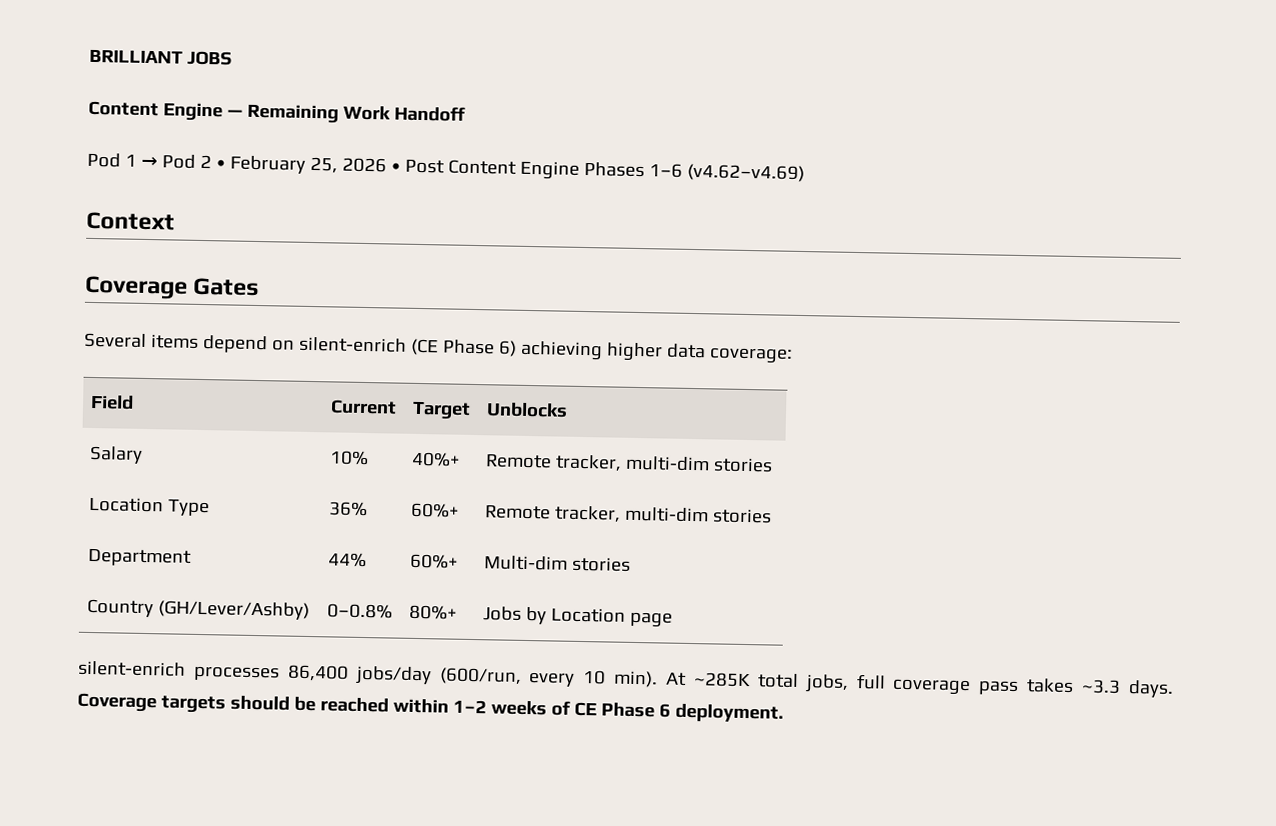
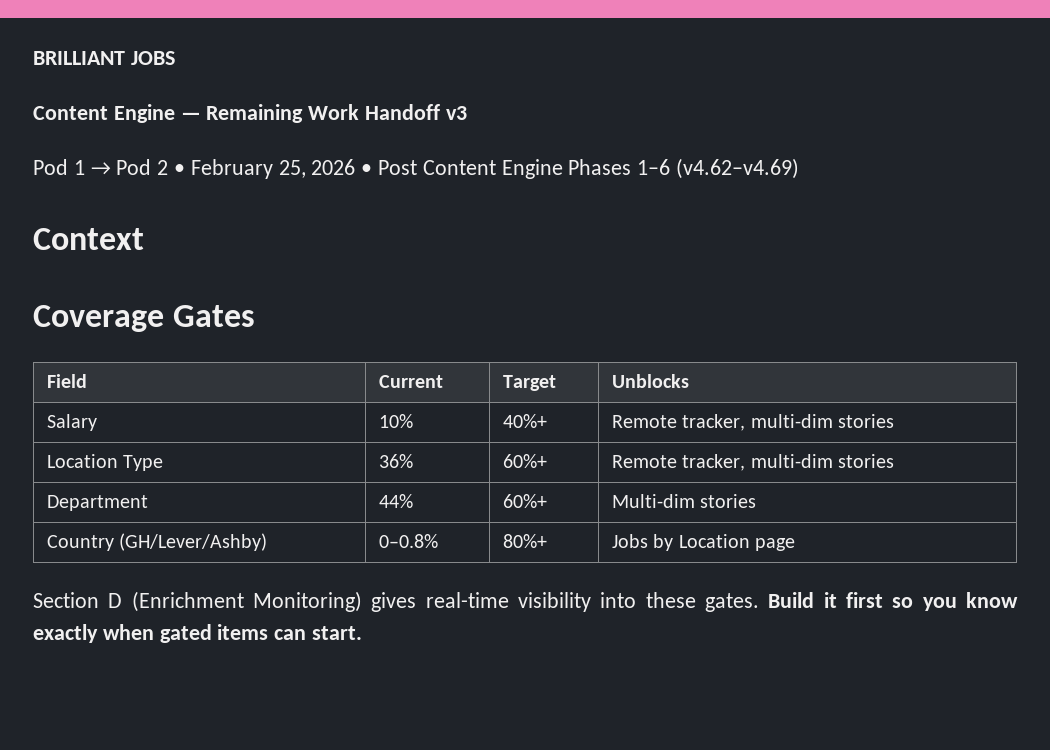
(466, 113) none -> [445,106,467,120] v3
[84,332,793,364] // Several items depend on silent-enrich (CE Phase 6) achieving higher data coverage: -> (256, 316) none
[78,660,1174,698] [77,692,784,723] silent-enrich processes 86,400 jobs/day (600/run, every 10 min). At ~285K total jobs, full coverage pass takes ~3.3 days. Coverage targets should be reached within 1–2 weeks of CE Phase 6 deployment. -> [33,591,1019,612] [33,624,363,643] Section D (Enrichment Monitoring) gives real-time visibility into these gates. Build it first so you know exactly when gated items can start.

